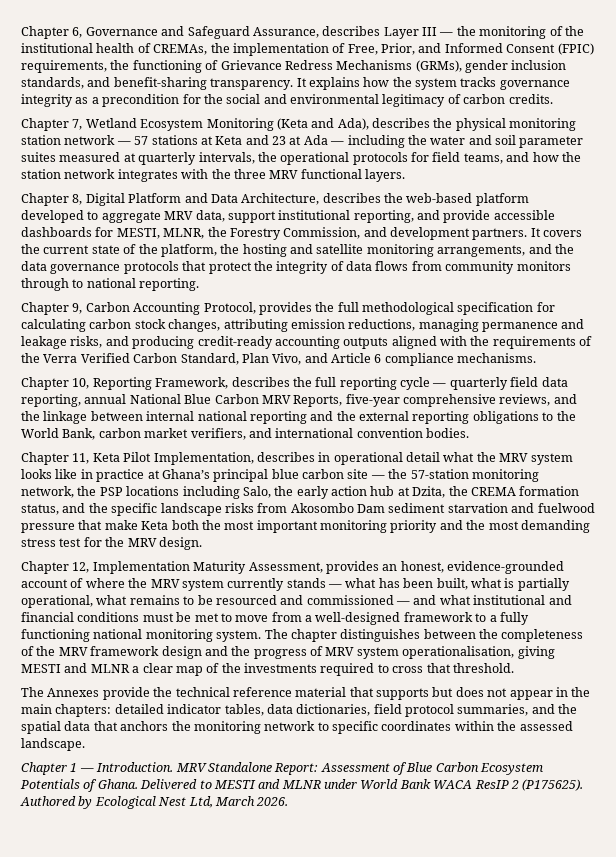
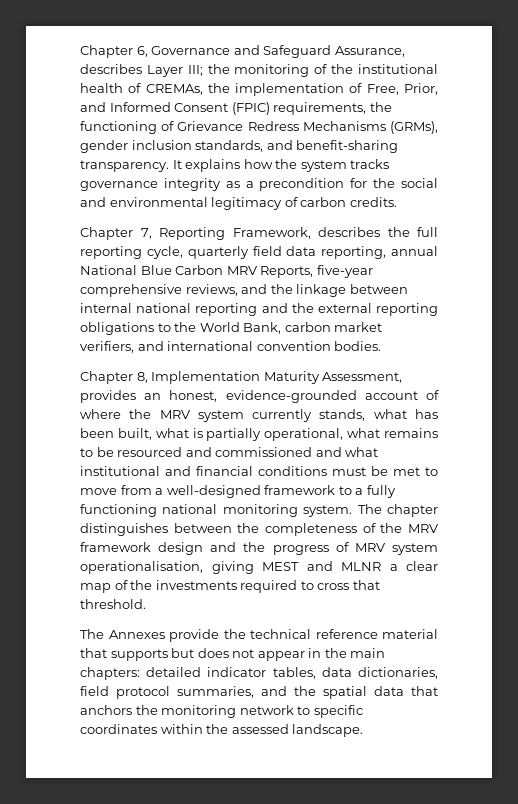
[422,27,454,36] III — -> [187,65,203,76] III;
[85,118,577,131] [21,135,584,148] [21,152,581,165] [21,169,405,182] [21,193,529,206] [21,210,555,223] [21,227,583,240] [21,244,574,257] [21,261,571,274] [21,278,200,291] [21,302,555,315] [21,319,585,332] [21,336,593,349] [21,353,537,366] [21,377,90,390] Wetland Ecosystem Monitoring (Keta and Ada), describes the physical monitoring station network — 57 stations at Keta and 23 at Ada — including the water and soil parameter suites measured at quarterly intervals, the operational protocols for field teams, and how the station network integrates with the three MRV functional layers. // Chapter 8, Digital Platform and Data Architecture, describes the web-based platform developed to aggregate MRV data, support institutional reporting, and provide accessible dashboards for MESTI, MLNR, the Forestry Commission, and development partners. It covers the current state of the platform, the hosting and satellite monitoring arrangements, and the data governance protocols that protect the integrity of data flows from community monitors through to national reporting. // Chapter 9, Carbon Accounting Protocol, provides the full methodological specification for calculating carbon stock changes, attributing emission reductions, managing permanence and leakage risks, and producing credit-ready accounting outputs aligned with the requirements of the Verra Verified Carbon Standard, Plan Vivo, and Article 6 compliance mechanisms. // Chapter 10, -> (152, 233) none
[400,377,447,390] cycle — -> [146,246,183,259] cycle,
[72,452,573,465] [21,469,539,482] [21,486,580,499] [21,503,595,516] [21,520,590,533] [21,537,202,550] [21,561,90,574] 11, Keta Pilot Implementation, describes in operational detail what the MRV system looks like in practice at Ghana’s principal blue carbon site — the 57-station monitoring network, the PSP locations including Salo, the early action hub at Dzita, the CREMA formation status, and the specific landscape risks from Akosombo Dam sediment starvation and fuelwood pressure that make Keta both the most important monitoring priority and the most demanding stress test for the MRV design. // Chapter 12, -> [136,372,148,383] 8,
[286,578,342,588] stands — -> [319,409,366,421] stands,
[396,601,410,605] — -> (313, 452) none
[21,664,61,673] MESTI -> [262,562,299,571] MEST
[21,762,544,775] [20,779,584,792] [20,796,289,809] // Chapter 1 — Introduction. MRV Standalone Report: Assessment of Blue Carbon Ecosystem Potentials of Ghana. Delivered to MESTI and MLNR under World Bank WACA ResIP 2 (P175625). Authored by Ecological Nest Ltd, March 2026. -> (364, 730) none

